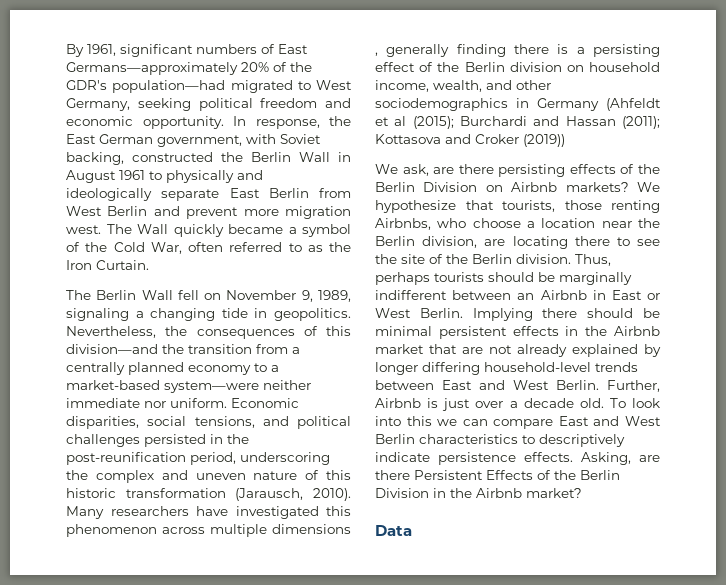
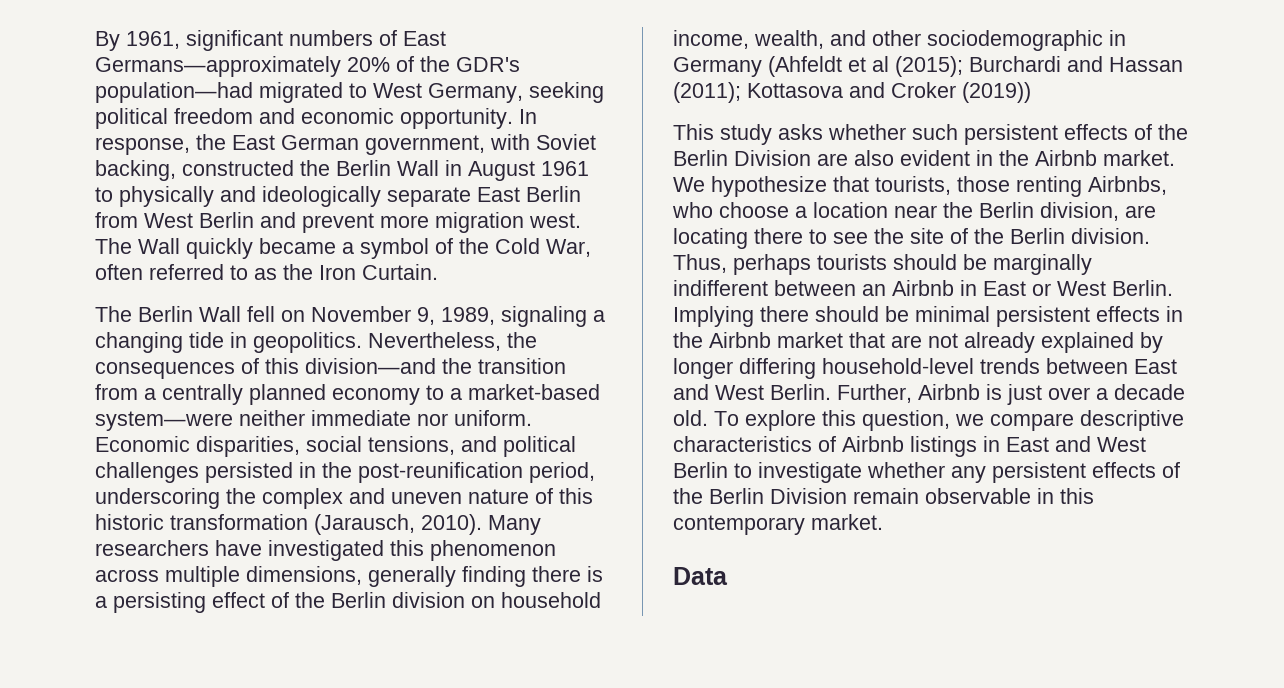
[272,524,351,534] [375,52,378,56] dimensions , -> [246,566,362,585] dimensions,
[375,98,508,111] sociodemographics -> [927,30,1103,51] sociodemographic
[375,164,660,177] [375,182,629,192] We ask, are there persisting effects of the Berlin Division on Airbnb markets? -> [673,124,1188,145] [673,150,1175,166] This study asks whether such persistent effects of the Berlin Division are also evident in the Airbnb market.
[632,398,660,408] [375,416,661,429] [375,434,625,447] [375,452,660,465] [375,470,620,480] [375,488,582,498] look into this we can compare East and West Berlin characteristics to descriptively indicate persistence effects. Asking, are there Persistent Effects of the Berlin Division in the Airbnb market? -> [745,410,1184,431] [673,436,1146,457] [673,462,1180,483] [673,488,1094,504] [673,514,883,535] explore this question, we compare descriptive characteristics of Airbnb listings in East and West Berlin to investigate whether any persistent effects of the Berlin Division remain observable in this contemporary market.

